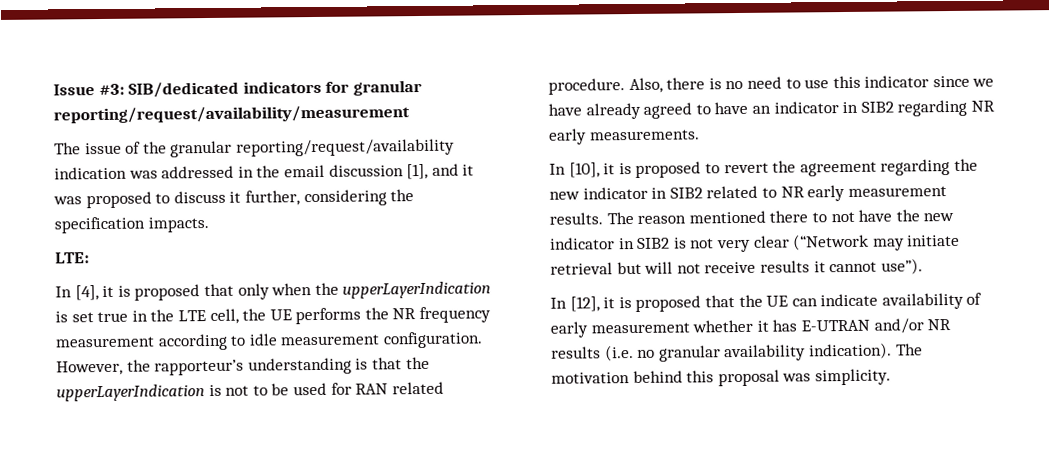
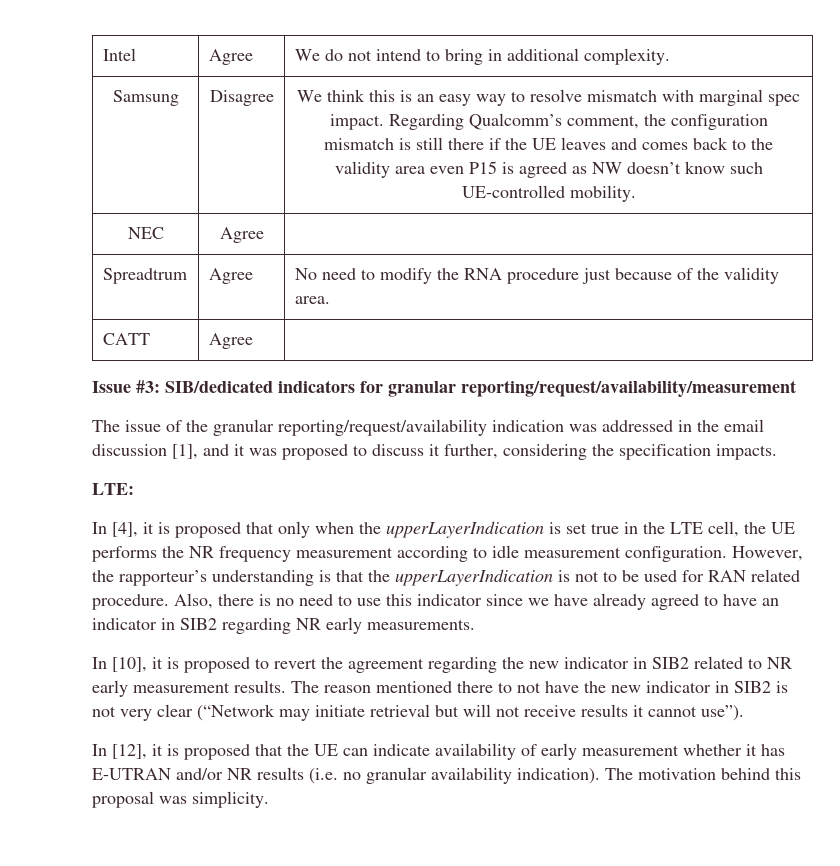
(53, 90) none -> [102,48,136,61] [208,49,253,65] [294,48,670,65] [112,90,179,106] [209,90,274,106] [297,89,800,106] [329,113,768,130] [324,137,773,150] [334,161,763,178] [461,185,636,202] [127,227,164,239] [219,227,264,243] [102,268,187,284] [208,268,253,284] [294,267,779,284] [294,296,330,304] [102,333,150,345] [208,333,253,349] Intel | Agree | We do not intend to bring in additional complexity. // Samsung | Disagree | We think this is an easy way to resolve mismatch with marginal spec impact. Regarding Qualcomm’s comment, the configuration mismatch is still there if the UE leaves and comes back to the validity area even P15 is agreed as NW doesn’t know such UE-controlled mobility. // NEC | Agree | // Spreadtrum | Agree | No need to modify the RNA procedure just because of the validity area. // CATT | Agree | //

